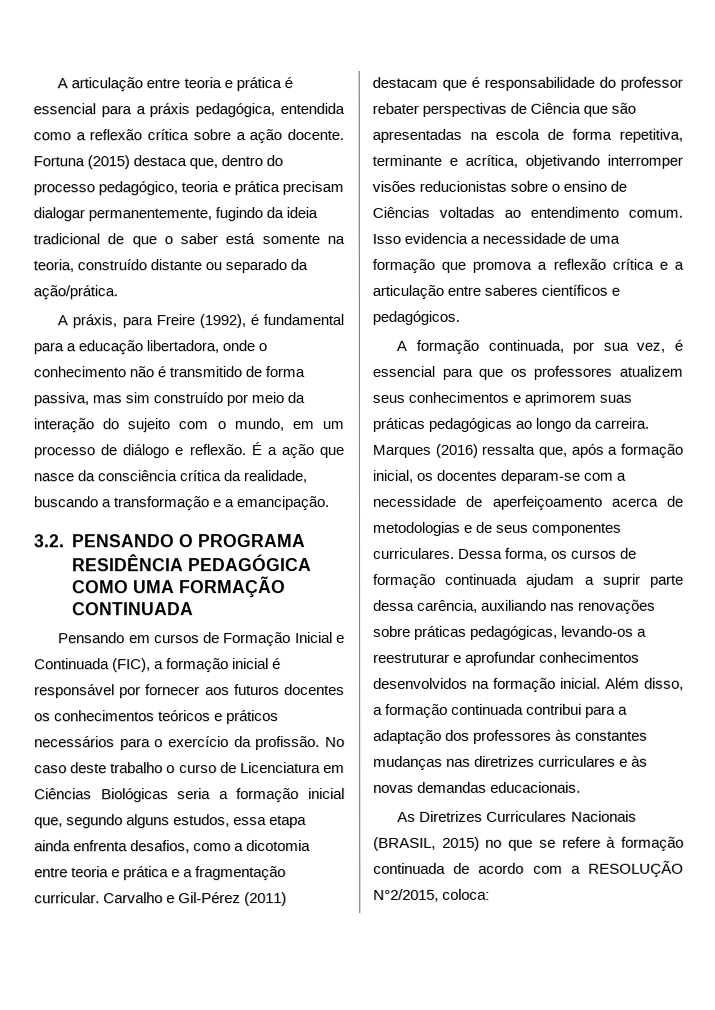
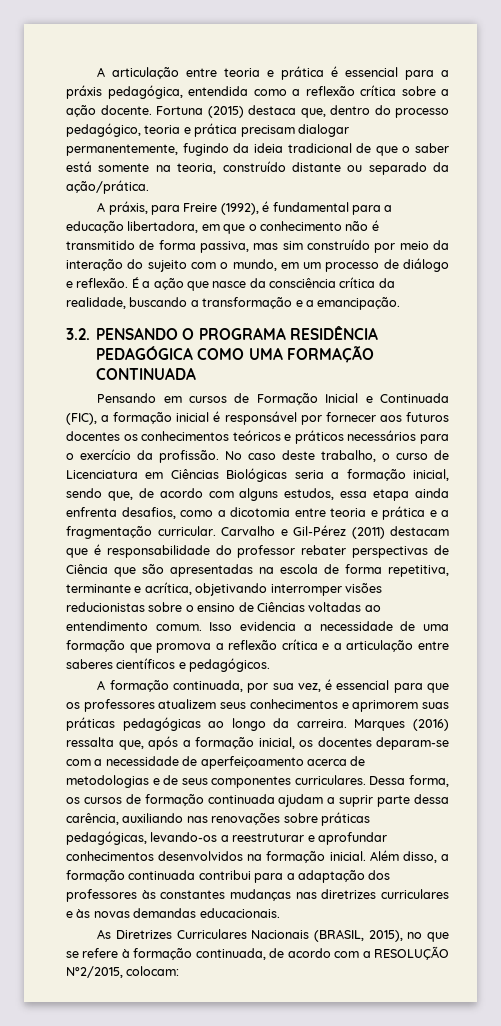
[222,340,256,352] onde -> [201,224,246,234] em que
[110,762,164,774] trabalho -> [321,450,376,462] trabalho,
[308,788,345,800] [34,814,124,829] inicial que, segundo -> [413,469,449,481] [66,488,234,501] inicial, sendo que, de acordo com
[441,836,480,851] 2015) -> [368,930,403,942] 2015),
[373,862,446,874] continuada -> [195,948,266,960] continuada,
[442,888,491,900] coloca: -> [126,966,180,976] colocam:

